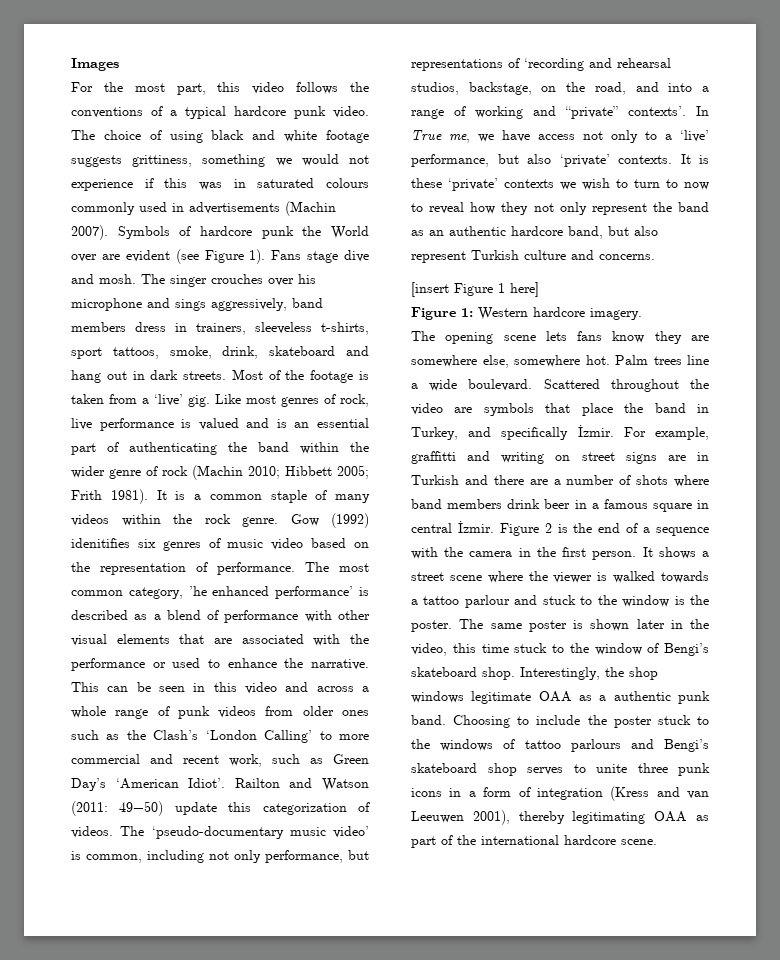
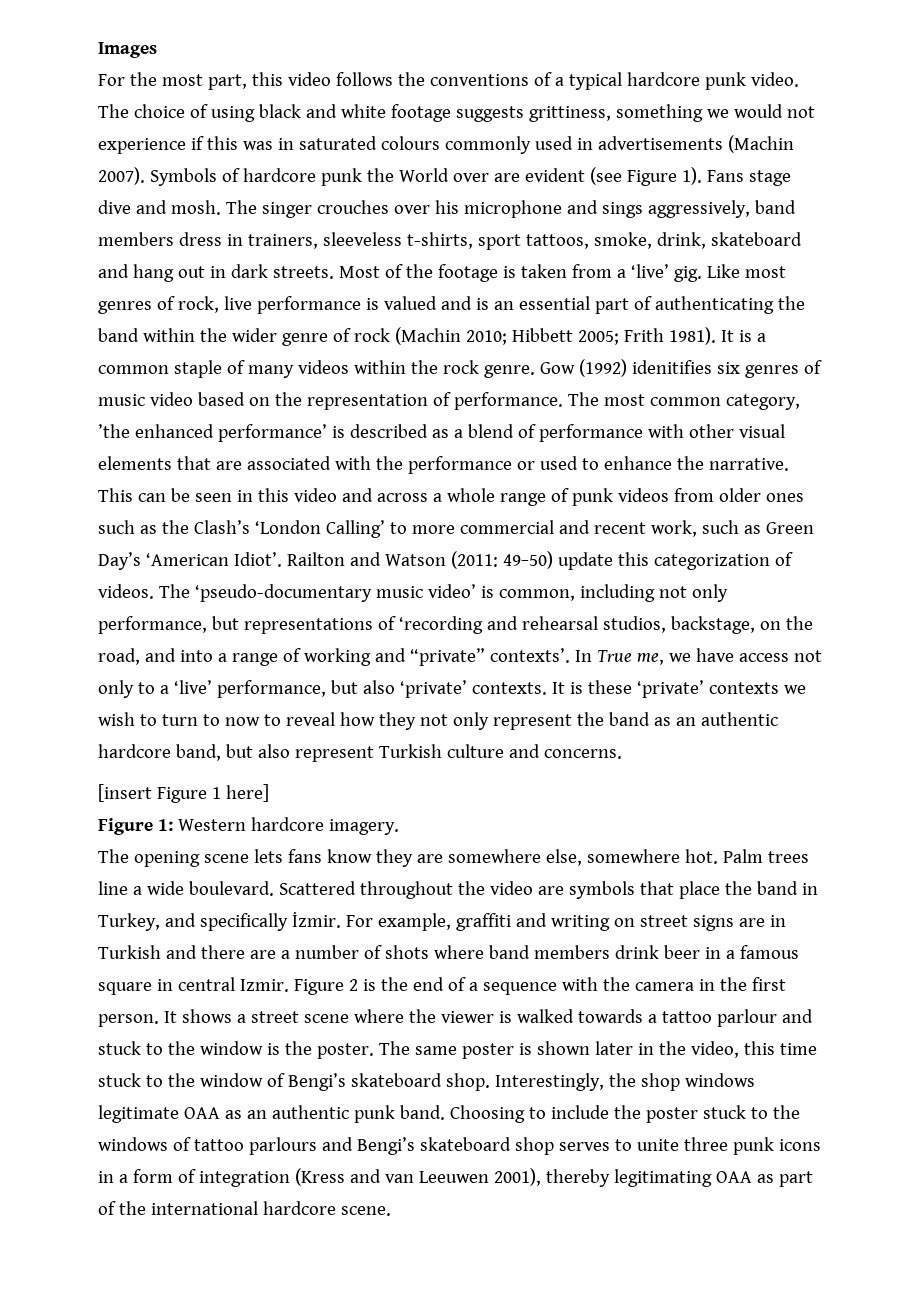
[188,586,207,596] ’he -> [98,424,130,438] ’the
[411,451,456,464] graffitti -> [455,913,511,931] graffiti
[457,521,494,533] İzmir. -> [239,979,289,992] Izmir.
[599,695,607,701] a -> [246,1110,267,1119] an

